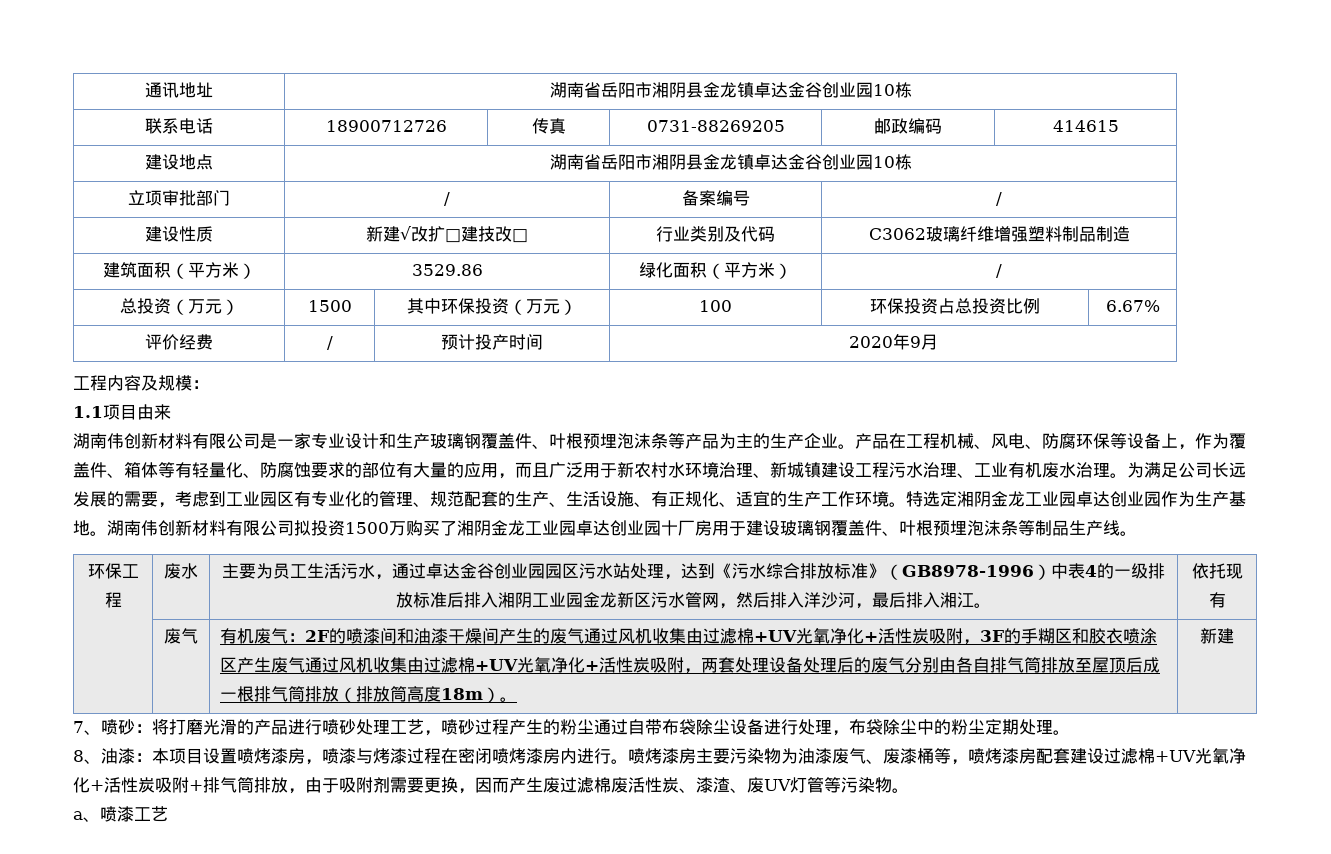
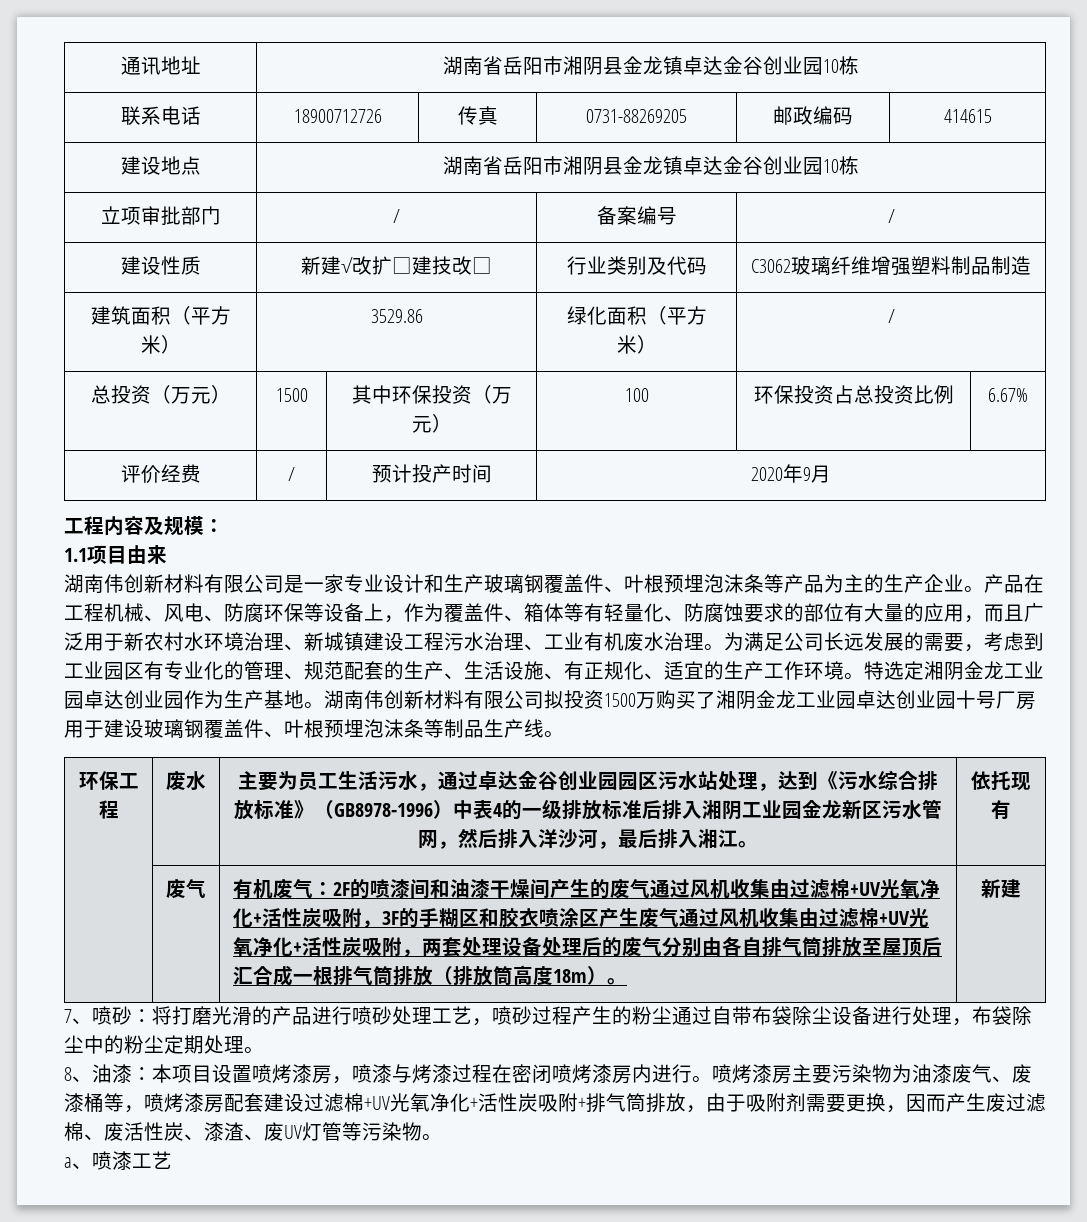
(678, 528) none -> [976,691,996,709] 号
(1143, 665) none -> [232,966,273,985] 汇合
(611, 785) none -> [84,1134,104,1140] 、

